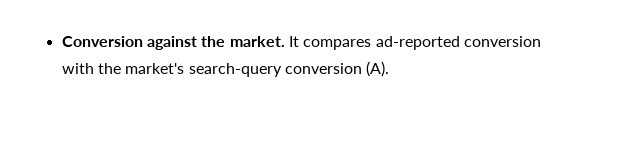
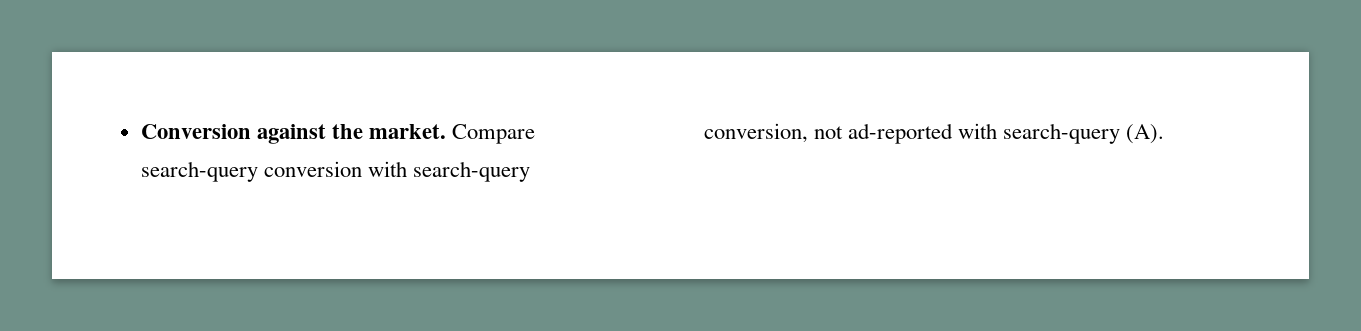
[288,36,541,50] [61,63,362,77] It compares ad-reported conversion with the market's search-query conversion -> [452,124,536,144] [140,161,530,182] [703,123,1121,144] Compare search-query conversion with search-query conversion, not ad-reported with search-query

